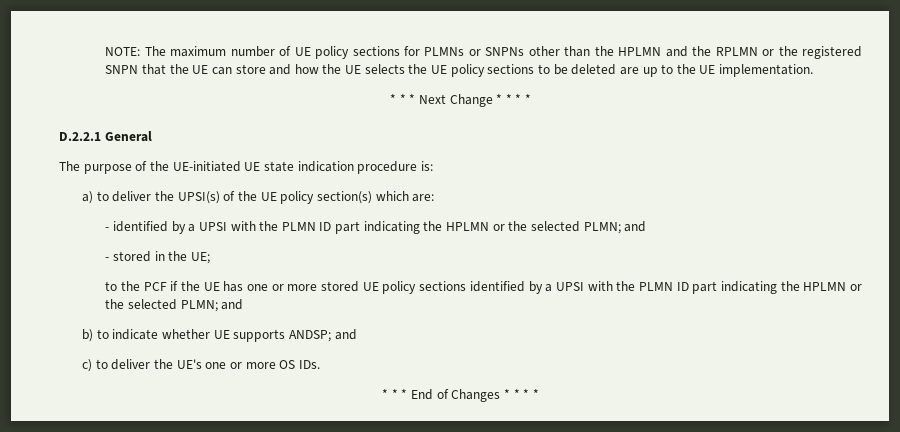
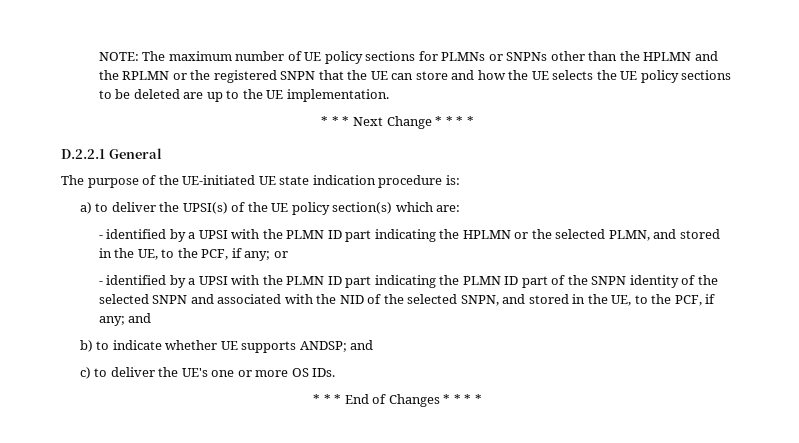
[583,221,647,234] [105,251,210,264] [105,281,467,294] PLMN; and // - stored in the UE; // to the PCF if the UE has one or more stored UE policy sections -> [608,229,720,241] [98,248,288,261] [98,281,103,285] PLMN, and stored in the UE, to the PCF, if any; or // -
[803,282,863,291] [105,299,218,312] HPLMN or the selected PLMN; -> [462,275,718,288] [98,294,716,306] [98,316,125,326] PLMN ID part of the SNPN identity of the selected SNPN and associated with the NID of the selected SNPN, and stored in the UE, to the PCF, if any;

